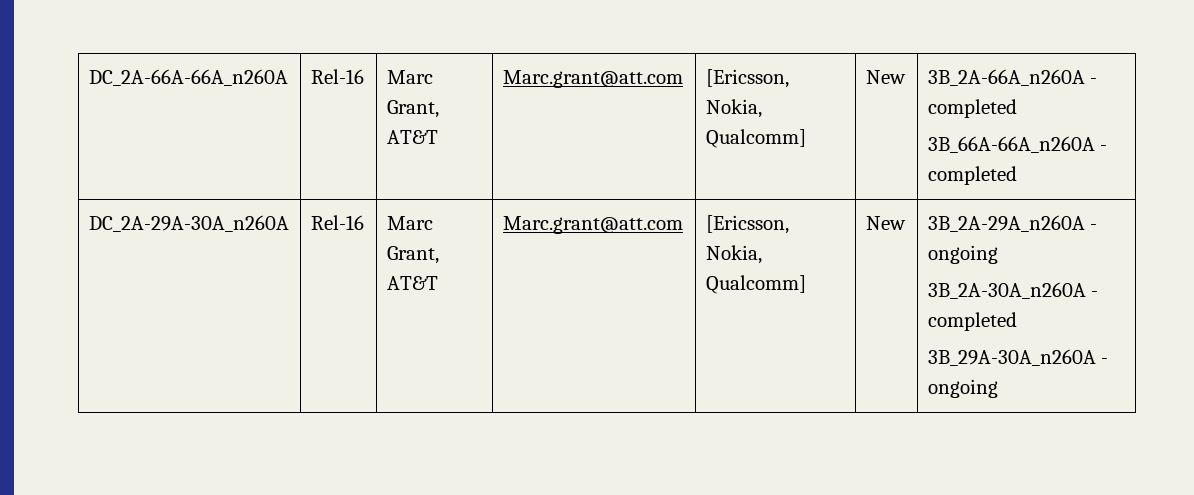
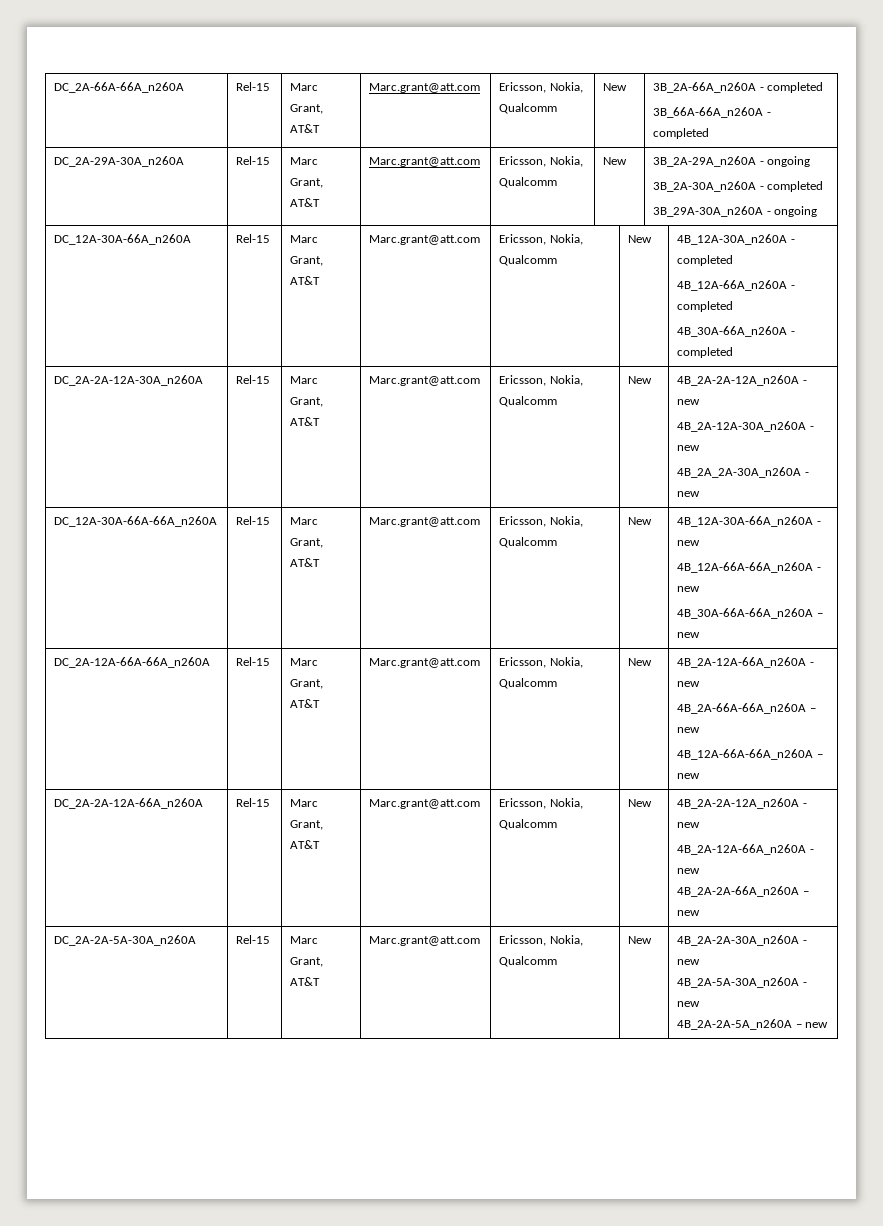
[310,69,364,84] [386,70,433,84] [386,100,439,118] [386,130,438,144] [502,70,683,88] [705,69,789,88] [705,99,762,118] [705,129,806,148] Rel-16 | Marc Grant, AT&T | Marc.grant@att.com | [Ericsson, Nokia, Qualcomm] -> [236,82,271,91] [290,83,319,91] [290,104,324,114] [290,124,321,133] [369,83,481,93] [499,82,583,93] [499,103,558,114] Rel-15 | Marc Grant, AT&T | Marc.grant@att.com | Ericsson, Nokia, Qualcomm
[310,215,364,230] [386,216,433,230] [386,246,439,264] [386,276,438,290] [502,216,683,234] [705,215,789,234] [705,245,762,264] [705,275,806,294] Rel-16 | Marc Grant, AT&T | Marc.grant@att.com | [Ericsson, Nokia, Qualcomm] -> [236,156,271,165] [290,157,319,165] [290,178,324,188] [290,198,321,207] [369,157,481,167] [499,156,583,167] [499,177,558,188] Rel-15 | Marc Grant, AT&T | Marc.grant@att.com | Ericsson, Nokia, Qualcomm
(998, 388) none -> [54,234,192,245] [236,234,271,243] [290,235,319,243] [290,256,324,266] [290,276,321,285] [369,235,481,245] [499,234,583,245] [499,255,558,266] [628,235,653,243] [677,234,795,245] [677,255,734,266] [677,280,795,291] [677,301,734,312] [677,326,795,337] [677,347,734,358] [54,375,204,386] [236,375,271,384] [290,376,319,384] [290,397,324,407] [290,417,321,426] [369,376,481,386] [499,375,583,386] [499,396,558,407] [628,376,653,384] [677,375,807,386] [677,399,701,405] [677,421,814,432] [677,445,701,451] [677,467,809,478] [677,491,701,497] [54,516,218,527] [236,516,271,525] [290,517,319,525] [290,538,324,548] [290,558,321,567] [369,517,481,527] [499,516,583,527] [499,537,558,548] [628,517,653,525] [677,516,821,527] [677,540,701,546] [677,562,821,573] [677,586,701,592] [677,608,823,619] [677,632,701,638] [54,657,211,668] [236,657,271,666] [290,658,319,666] [290,679,324,689] [290,699,321,708] [369,658,481,668] [499,657,583,668] [499,678,558,689] [628,658,653,666] [677,657,814,668] [677,681,701,687] [677,703,816,714] [677,727,701,733] [677,749,823,760] [677,773,701,779] [54,798,204,809] [236,798,271,807] [290,799,319,807] [290,820,324,830] [290,840,321,849] [369,799,481,809] [499,798,583,809] [499,819,558,830] [628,799,653,807] [677,798,807,809] [677,822,701,828] [677,844,814,855] [677,868,701,874] [677,886,809,897] [677,910,701,916] [54,935,197,946] [236,935,271,944] [290,936,319,944] [290,957,324,967] [290,977,321,986] [369,936,481,946] [499,935,583,946] [499,956,558,967] [628,936,653,944] [677,935,807,946] [677,959,701,965] [677,977,807,988] [677,1001,701,1007] [677,1019,829,1030] // DC_12A-30A-66A_n260A | Rel-15 | Marc Grant, AT&T | Marc.grant@att.com | Ericsson, Nokia, Qualcomm | New | 4B_12A-30A_n260A - completed // 4B_12A-66A_n260A - completed // 4B_30A-66A_n260A - completed // DC_2A-2A-12A-30A_n260A | Rel-15 | Marc Grant, AT&T | Marc.grant@att.com | Ericsson, Nokia, Qualcomm | New | 4B_2A-2A-12A_n260A - new // 4B_2A-12A-30A_n260A - new // 4B_2A_2A-30A_n260A - new // DC_12A-30A-66A-66A_n260A | Rel-15 | Marc Grant, AT&T | Marc.grant@att.com | Ericsson, Nokia, Qualcomm | New | 4B_12A-30A-66A_n260A - new // 4B_12A-66A-66A_n260A - new // 4B_30A-66A-66A_n260A – new // DC_2A-12A-66A-66A_n260A | Rel-15 | Marc Grant, AT&T | Marc.grant@att.com | Ericsson, Nokia, Qualcomm | New | 4B_2A-12A-66A_n260A - new // 4B_2A-66A-66A_n260A – new // 4B_12A-66A-66A_n260A – new // DC_2A-2A-12A-66A_n260A | Rel-15 | Marc Grant, AT&T | Marc.grant@att.com | Ericsson, Nokia, Qualcomm | New | 4B_2A-2A-12A_n260A - new // 4B_2A-12A-66A_n260A - new // 4B_2A-2A-66A_n260A – new // DC_2A-2A-5A-30A_n260A | Rel-15 | Marc Grant, AT&T | Marc.grant@att.com | Ericsson, Nokia, Qualcomm | New | 4B_2A-2A-30A_n260A - new // 4B_2A-5A-30A_n260A - new // 4B_2A-2A-5A_n260A – new

